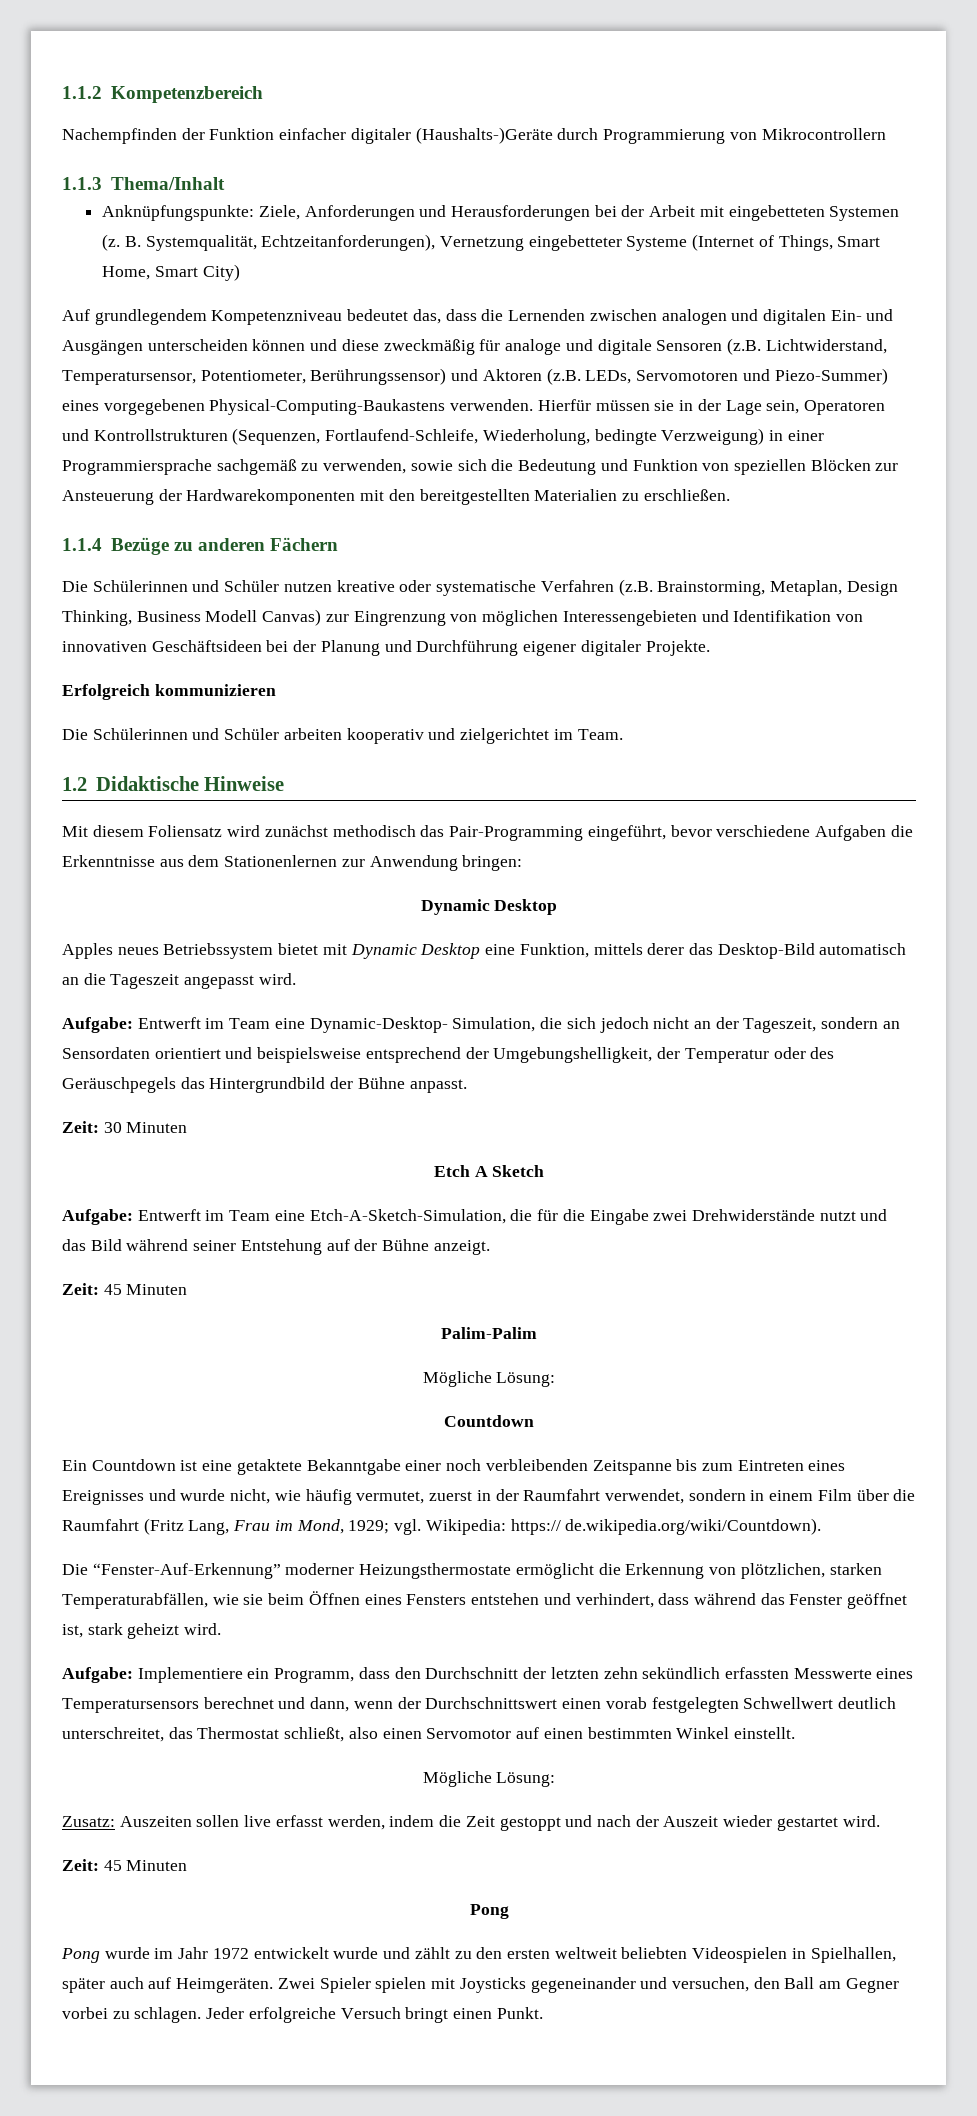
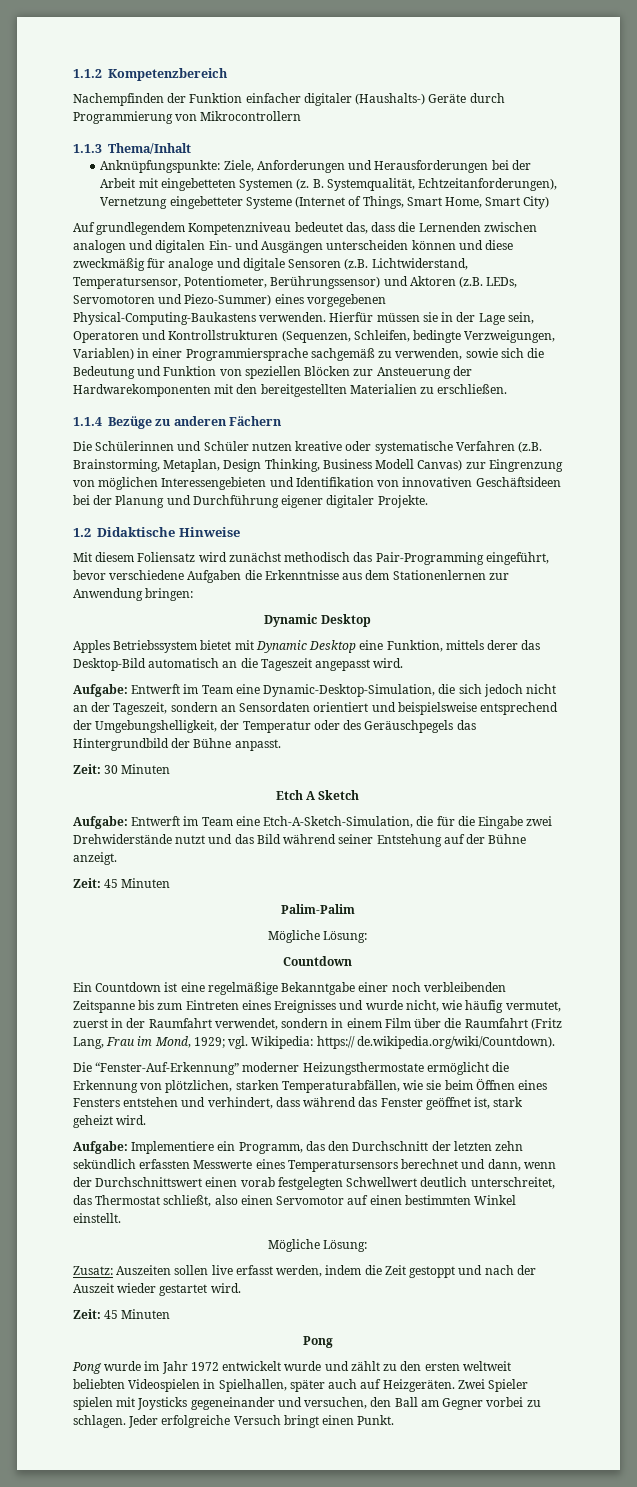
[415,127,553,144] (Haushalts-)Geräte -> [355,93,467,105] (Haushalts-) Geräte
[325,428,765,445] Fortlaufend-Schleife, Wiederholung, bedingte Verzweigung) -> [353,330,556,343] [73,348,134,360] Schleifen, bedingte Verzweigungen, Variablen)
[62,684,276,700] [62,728,623,744] // Erfolgreich kommunizieren // Die Schülerinnen und Schüler arbeiten kooperativ und zielgerichtet im Team. -> (428, 501) none
[117,947,159,955] neues -> (110, 646) none
[309,1017,536,1033] Dynamic-Desktop- Simulation, -> [263,684,436,697] Dynamic-Desktop-Simulation,
[236,1459,302,1475] getaktete -> [207,982,278,995] regelmäßige
[358,1667,390,1679] dass -> [305,1141,325,1151] das
[176,1978,274,1993] Heimgeräten. -> [382,1379,455,1392] Heizgeräten.

